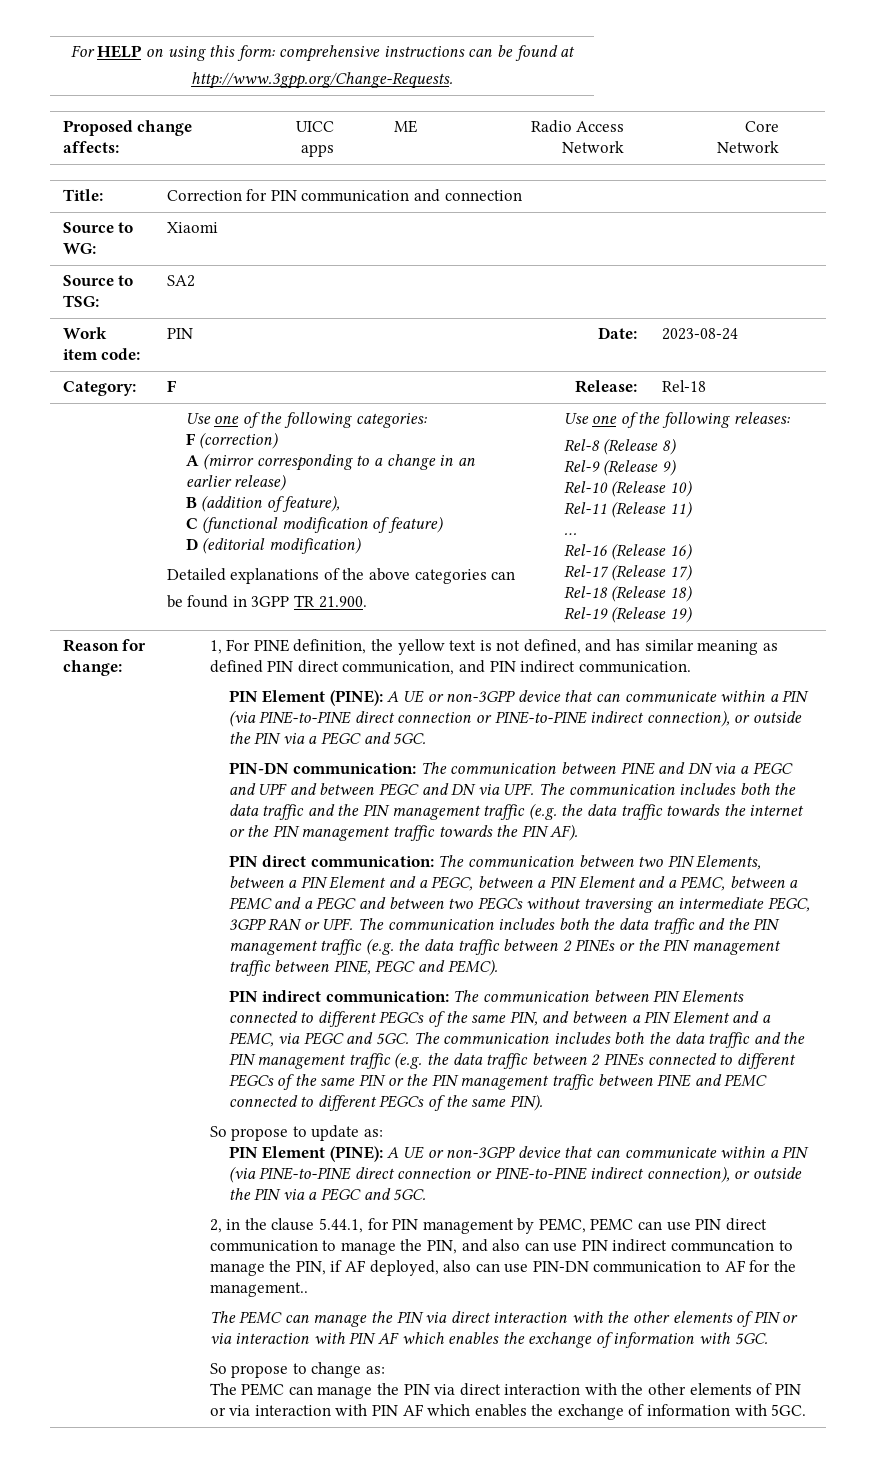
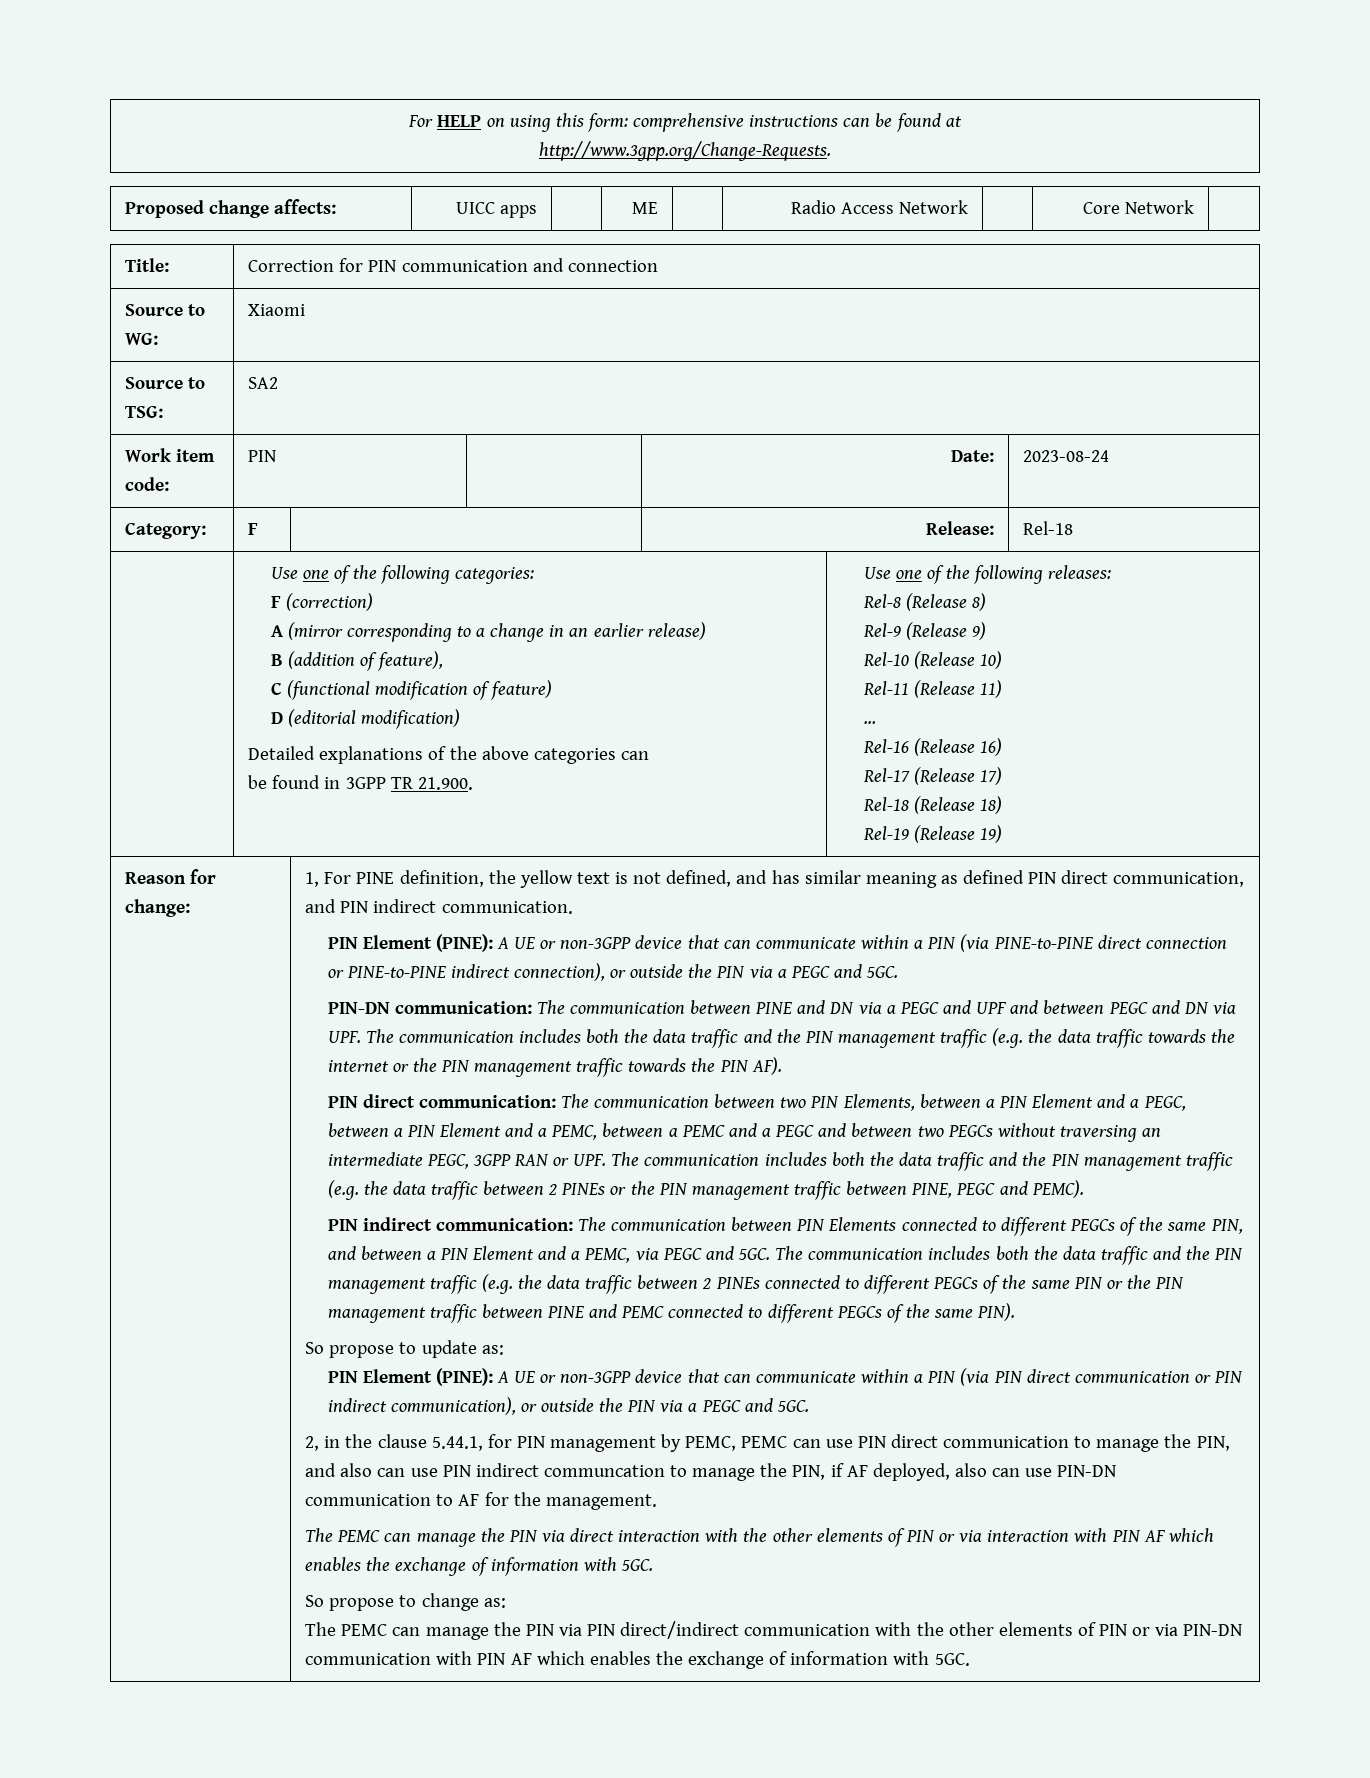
[259,1166,730,1183] PINE-to-PINE direct connection or PINE-to-PINE indirect connection), -> [993,1369,1244,1383] [327,1397,516,1415] PIN direct communication or PIN indirect communication),
[209,1282,308,1297] management.. -> [545,1494,657,1510] management.
[459,1383,801,1396] [209,1405,331,1416] direct interaction with the other elements of PIN or via interaction -> [587,1621,1243,1639] [305,1653,432,1665] PIN direct/indirect communication with the other elements of PIN or via PIN-DN communication

